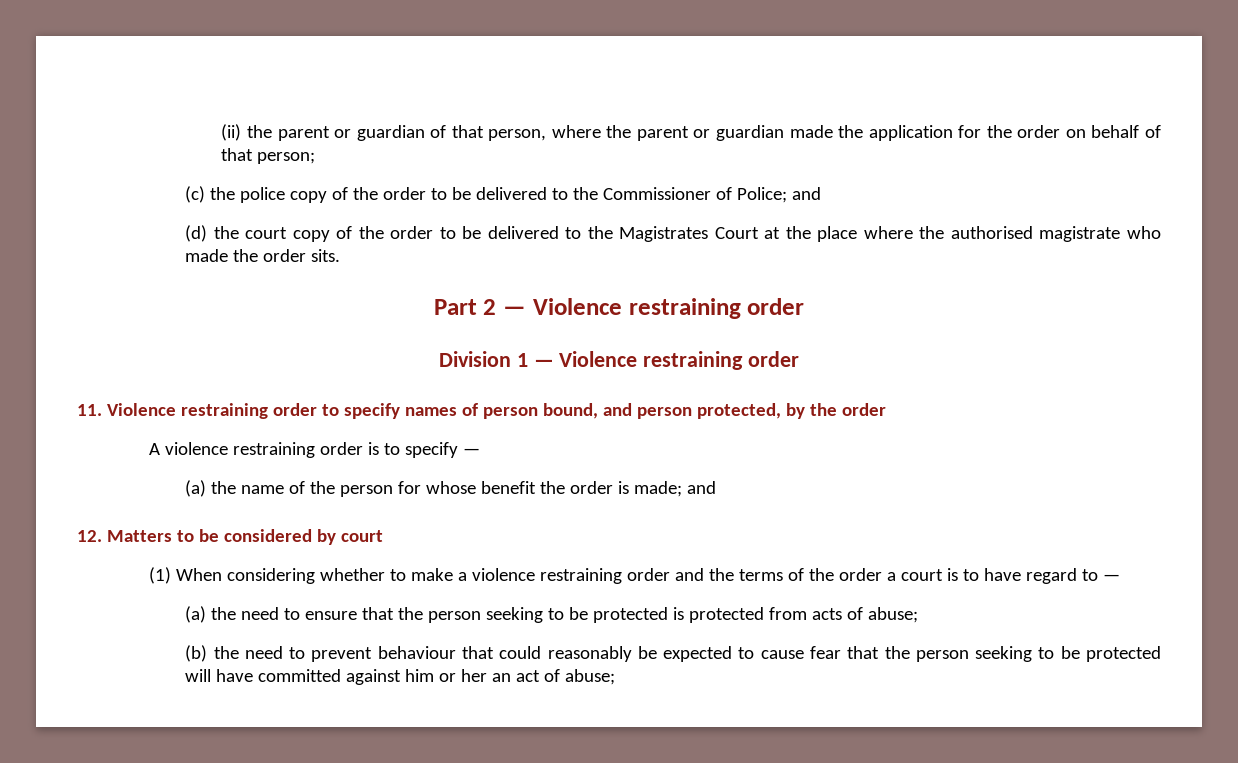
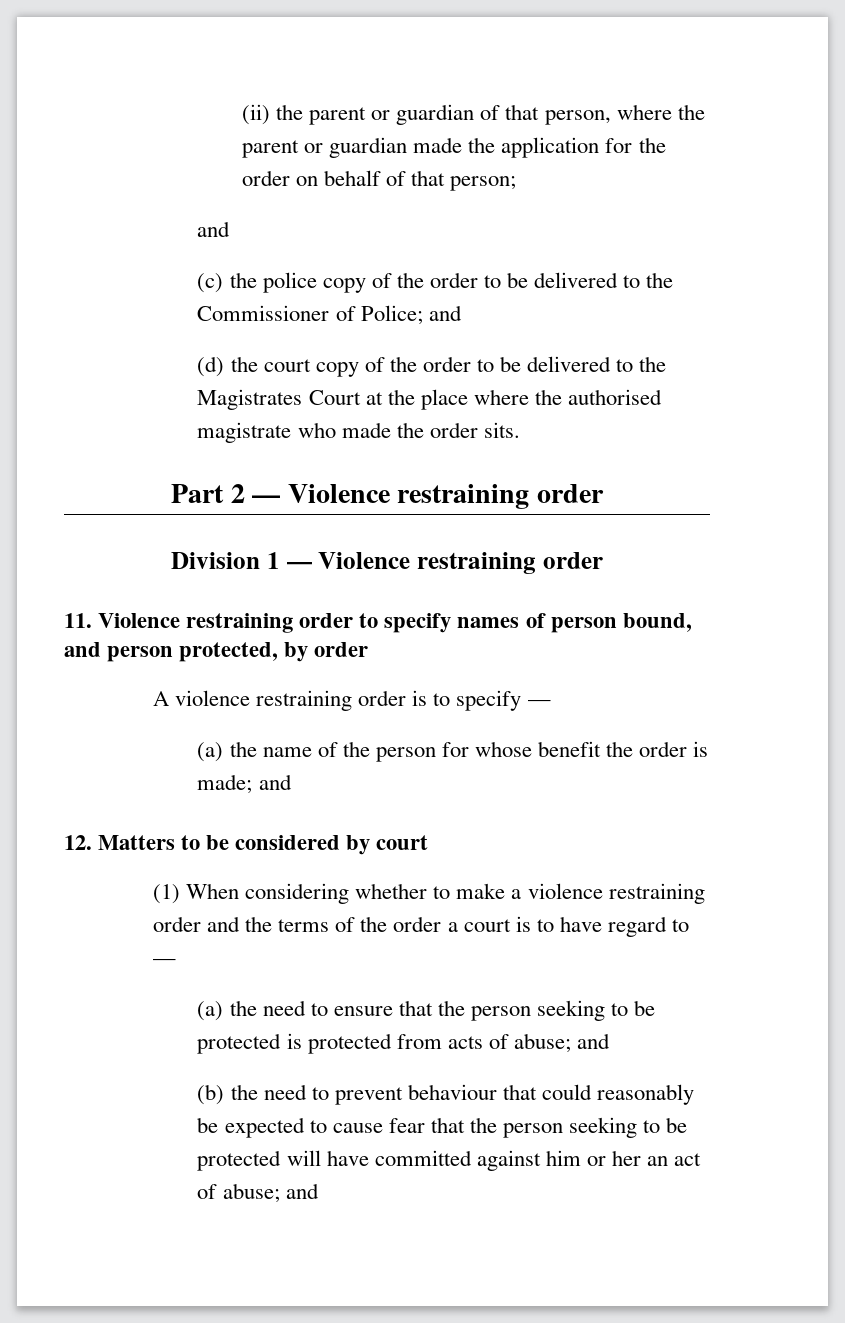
(316, 158) none -> [197,221,231,237] // and
[809,403,837,416] the -> (309, 652) none
(919, 615) none -> [577,1033,611,1049] and
(616, 677) none -> [285,1183,319,1199] and

